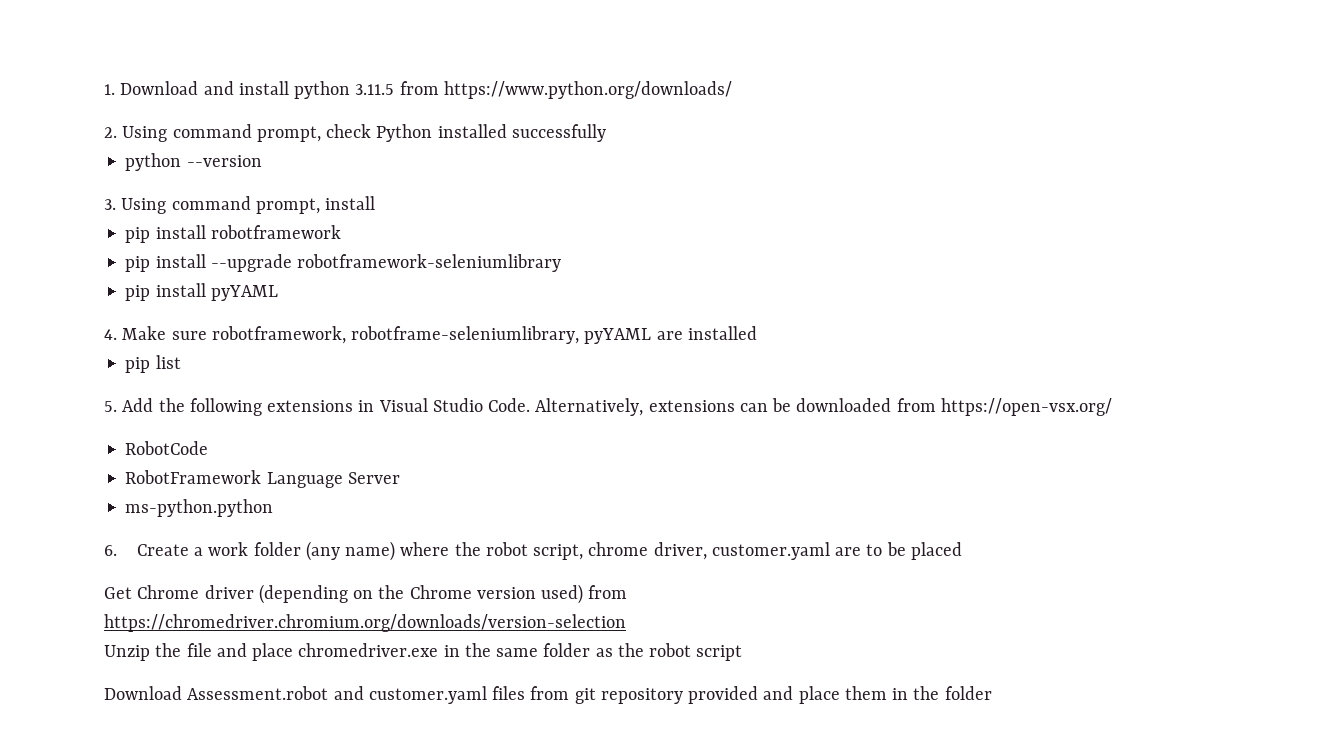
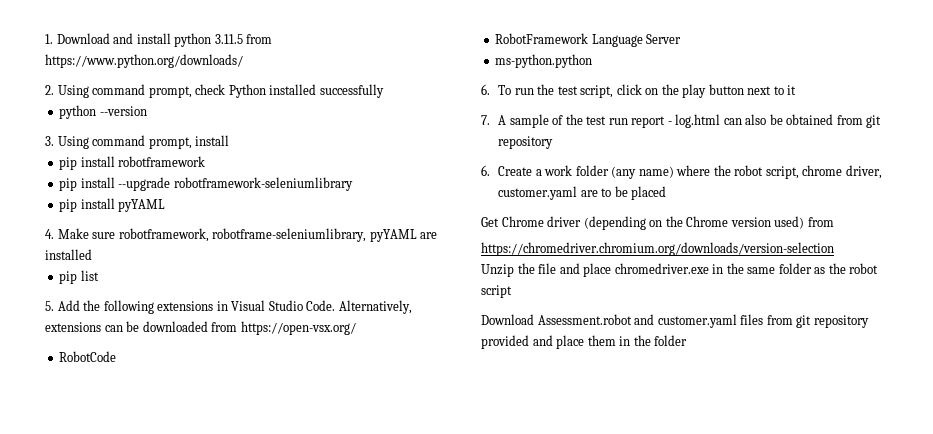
(274, 508) none -> [481,84,797,98] [481,114,882,128] [498,136,554,149] // 6. To run the test script, click on the play button next to it // 7. A sample of the test run report - log.html can also be obtained from git repository

